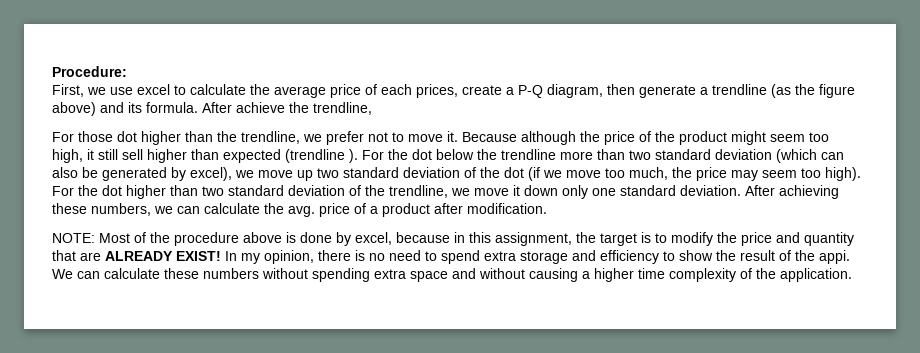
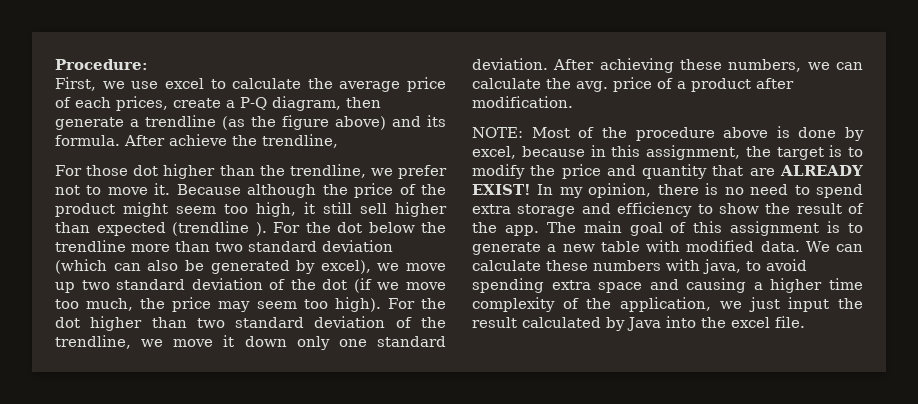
[819,250,850,264] appi. -> [504,221,863,236] [472,240,800,255] app. The main goal of this assignment is to generate a new table with modified data.
[262,268,308,279] without -> [666,259,807,274] with java, to avoid
[479,268,525,279] without -> (679, 284) none
[780,268,852,282] application. -> [620,297,863,312] [472,316,805,331] application, we just input the result calculated by Java into the excel file.

